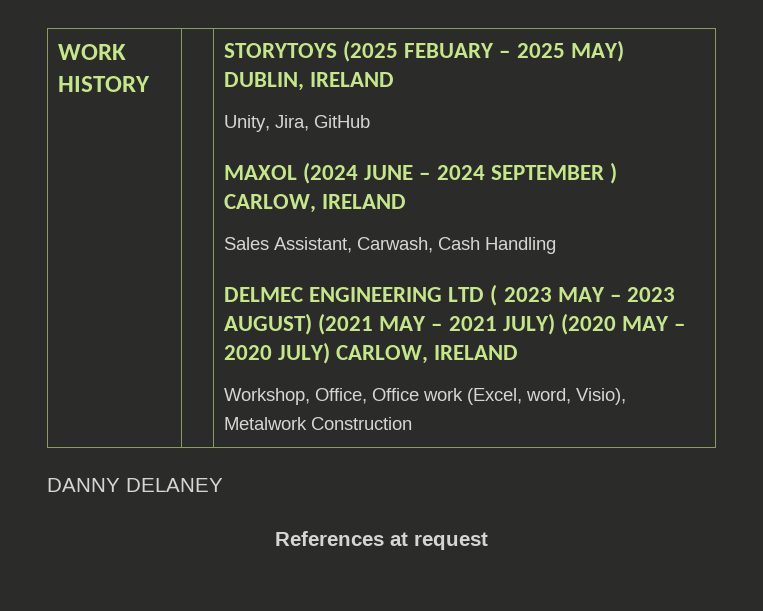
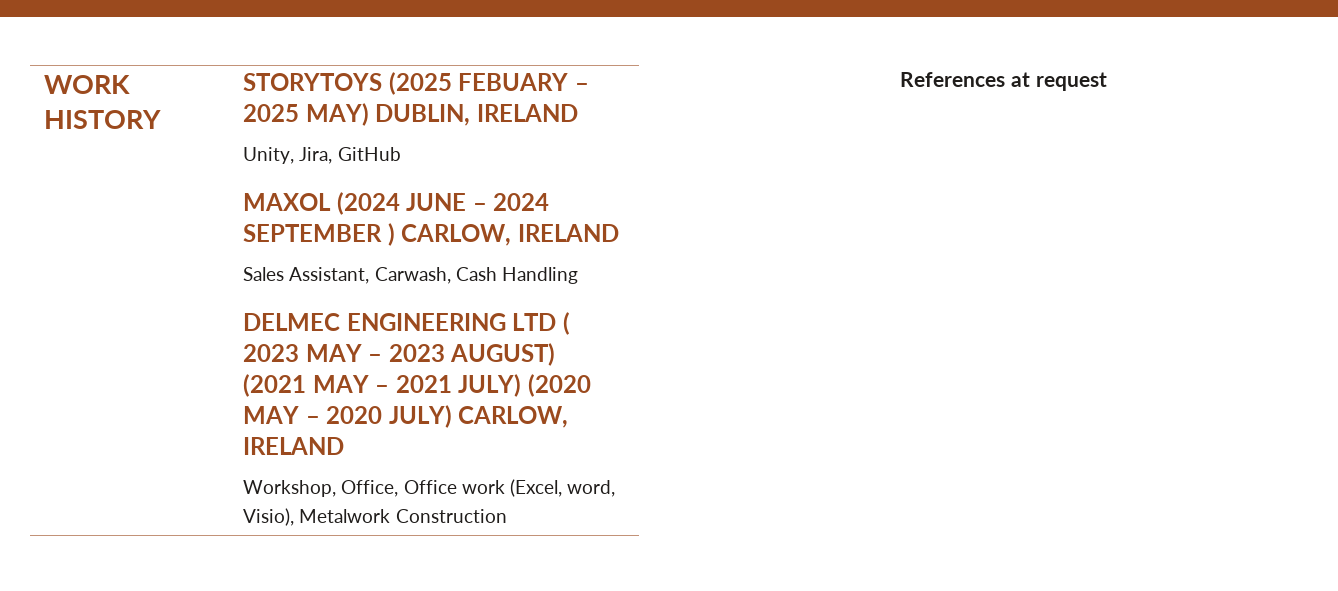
[47,478,223,492] // DANNY DELANEY -> (507, 516) none

